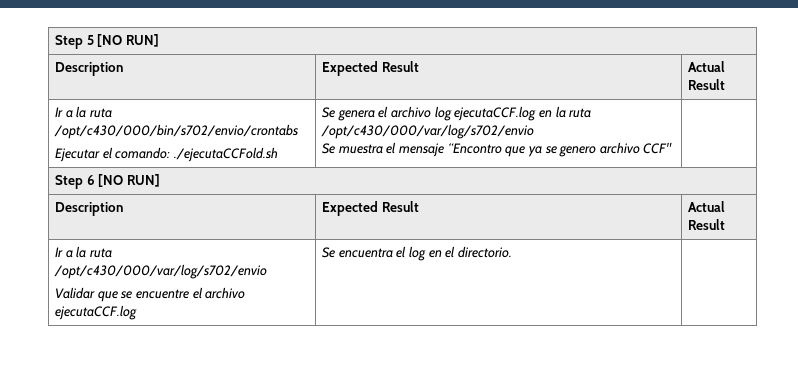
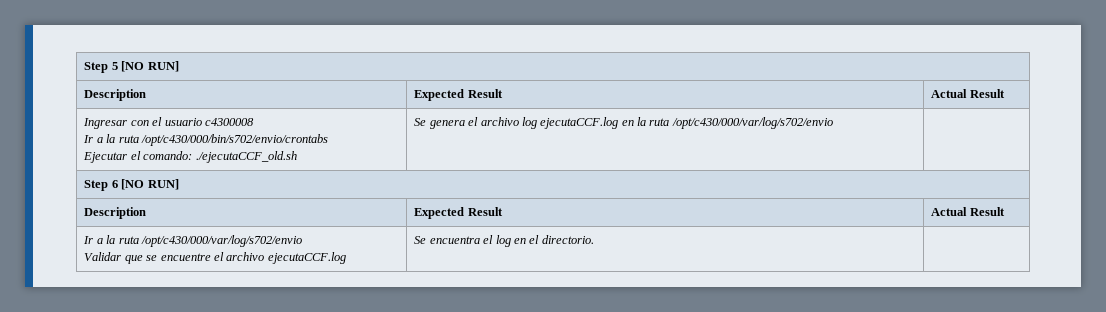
(725, 84) none -> [83,117,254,129] Ingresar con el usuario c4300008 //
[173,147,278,162] ./ejecutaCCFold.sh -> [195,151,297,163] ./ejecutaCCF_old.sh
[321,142,673,157] // Se muestra el mensaje “Encontro que ya se genero archivo CCF" -> (833, 123) none

